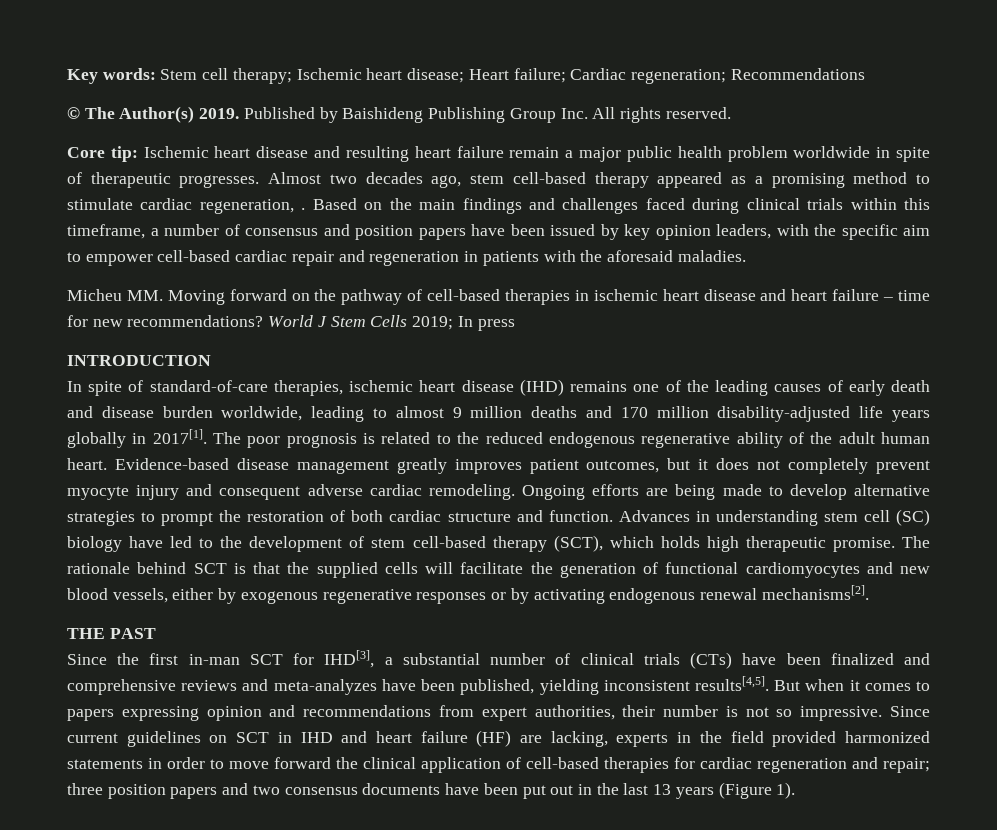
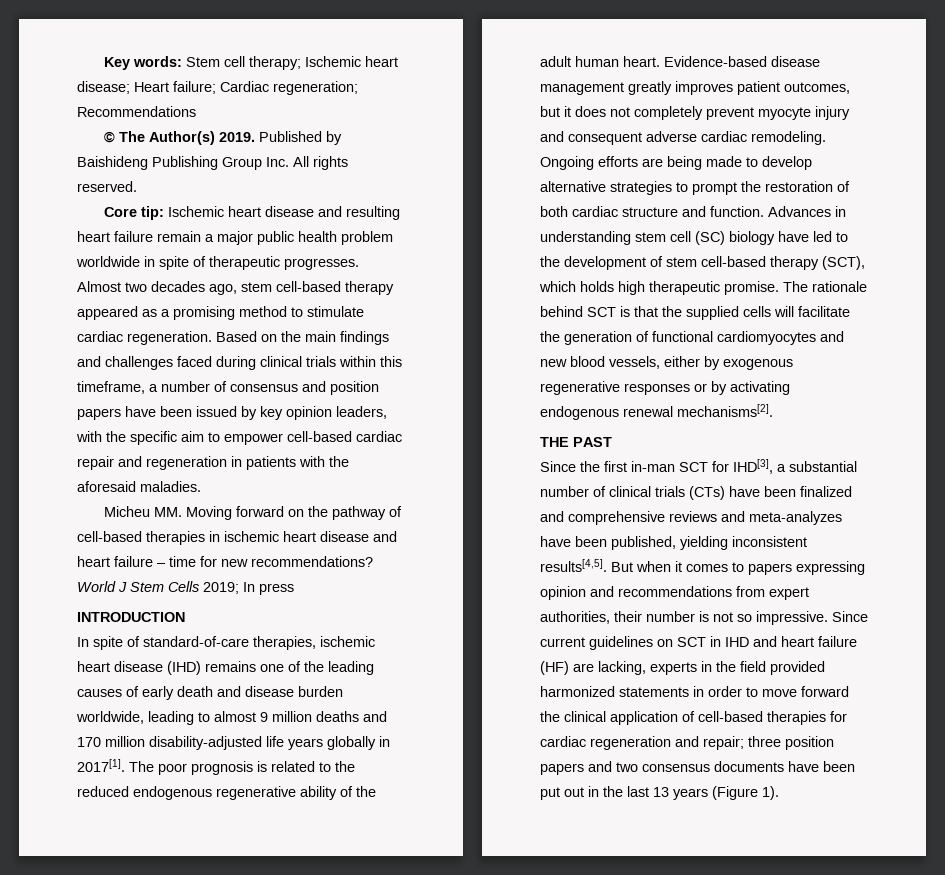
[199,199,306,214] regeneration, . -> [127,331,212,345] regeneration.

